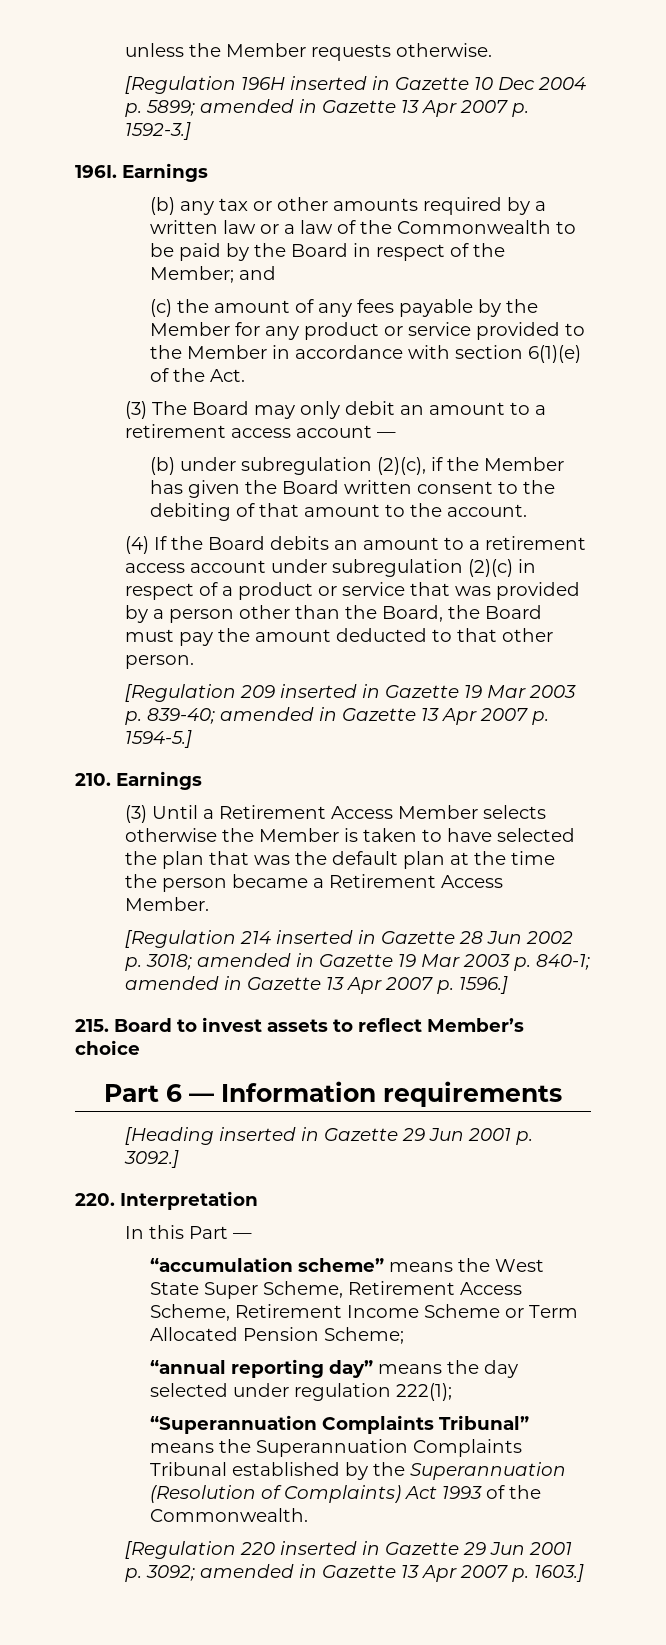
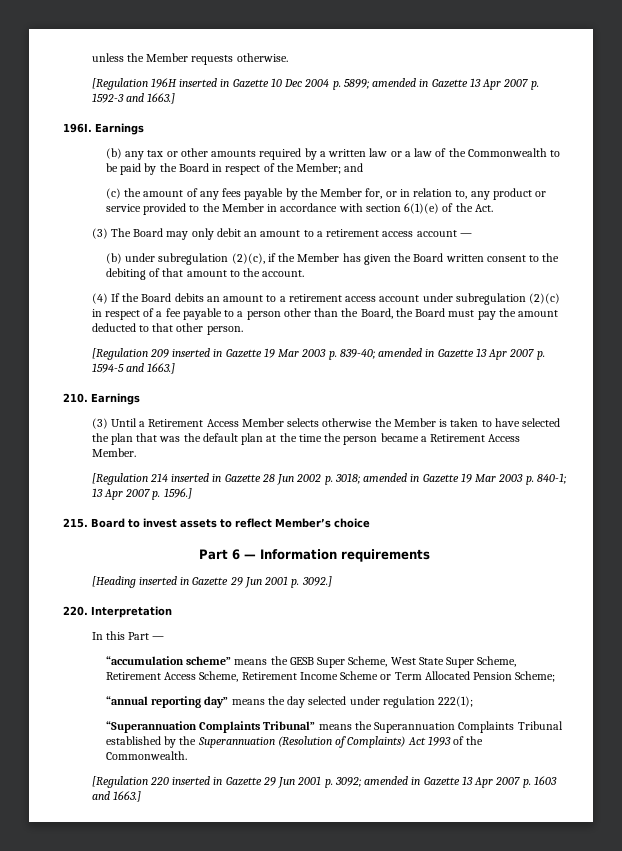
[125,122,192,140] 1592-3.] -> [91,93,176,104] 1592-3 and 1663.]
[235,322,261,336] for -> [365,188,468,199] for, or in relation to,
[238,582,581,600] [125,605,149,623] product or service that was provided by -> [165,308,235,320] fee payable to
[125,730,193,748] 1594-5.] -> [91,363,176,374] 1594-5 and 1663.]
[125,976,322,990] amended in Gazette -> (566, 478) none
(491, 1265) none -> [289,656,388,668] GESB Super Scheme,
[534,1564,585,1582] 1603.] -> [533,776,557,785] [91,791,141,802] 1603 and 1663.]

